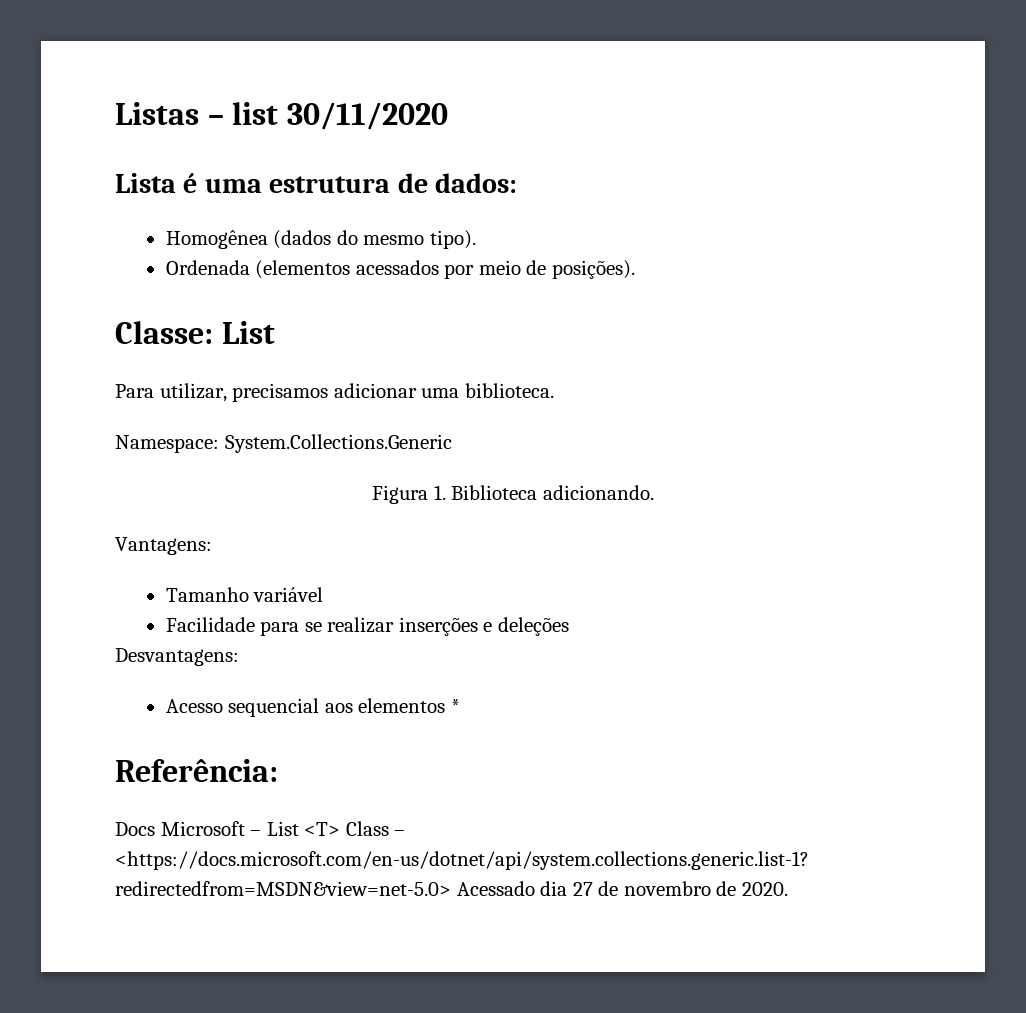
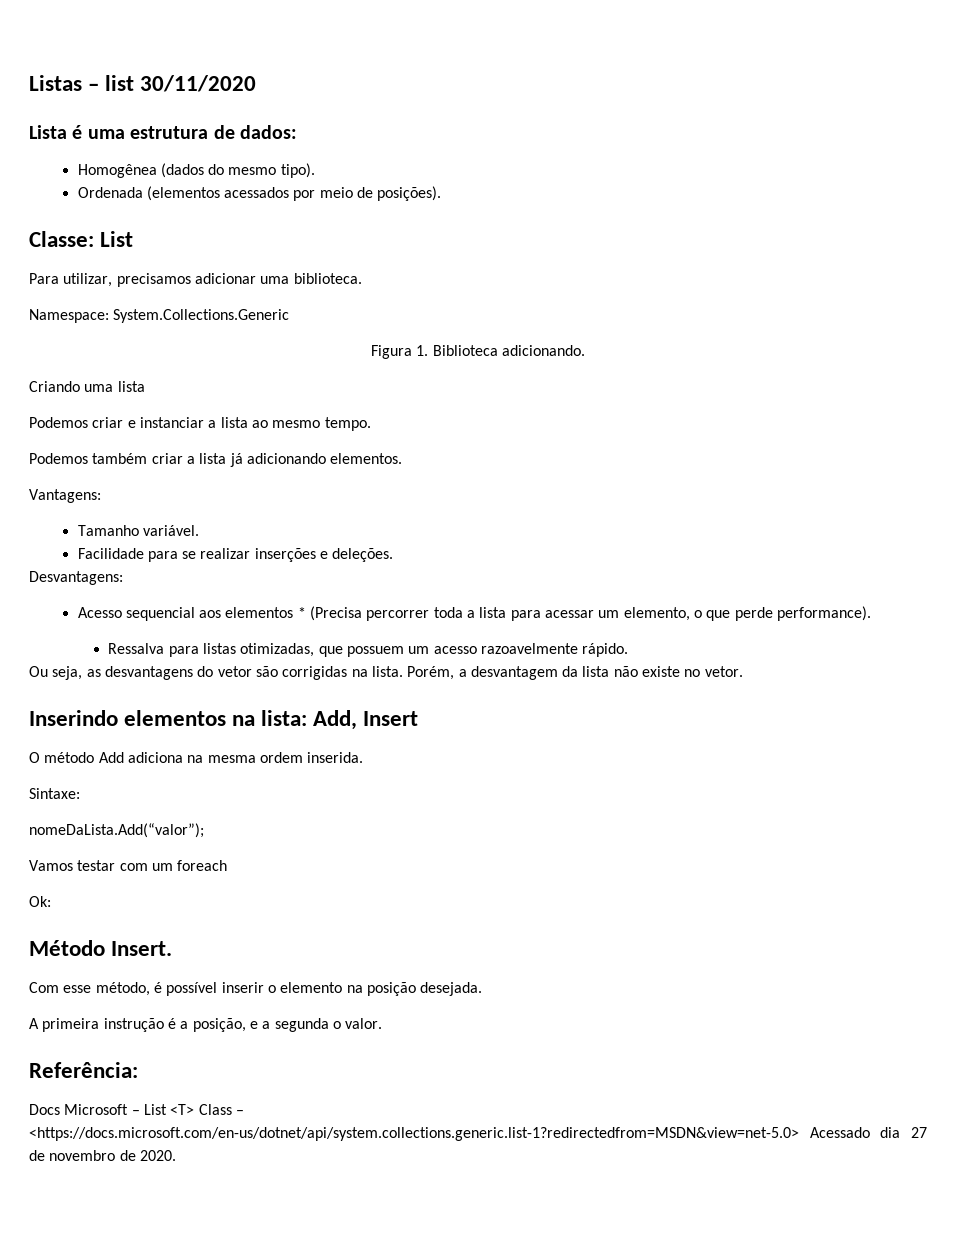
(654, 492) none -> [29,381,145,392] [29,417,371,431] [29,453,403,467] // Criando uma lista // Podemos criar e instanciar a lista ao mesmo tempo. // Podemos também criar a lista já adicionando elementos.
[253,587,324,602] variável -> [142,525,199,536] variável.
[497,617,569,636] deleções -> [332,548,394,562] deleções.
(460, 706) none -> [310,606,871,621] [108,643,629,657] [29,666,743,680] [29,710,419,730] [29,752,364,763] [29,788,80,799] [29,823,204,838] [29,860,228,871] [29,896,51,907] [29,940,173,956] [29,982,483,996] [29,1018,383,1032] (Precisa percorrer toda a lista para acessar um elemento, o que perde performance). // Ressalva para listas otimizadas, que possuem um acesso razoavelmente rápido. // Ou seja, as desvantagens do vetor são corrigidas na lista. Porém, a desvantagem da lista não existe no vetor. // Inserindo elementos na lista: Add, Insert // O método Add adiciona na mesma ordem inserida. // Sintaxe: // nomeDaLista.Add(“valor”); // Vamos testar com um foreach // Ok: // Método Insert. // Com esse método, é possível inserir o elemento na posição desejada. // A primeira instrução é a posição, e a segunda o valor.

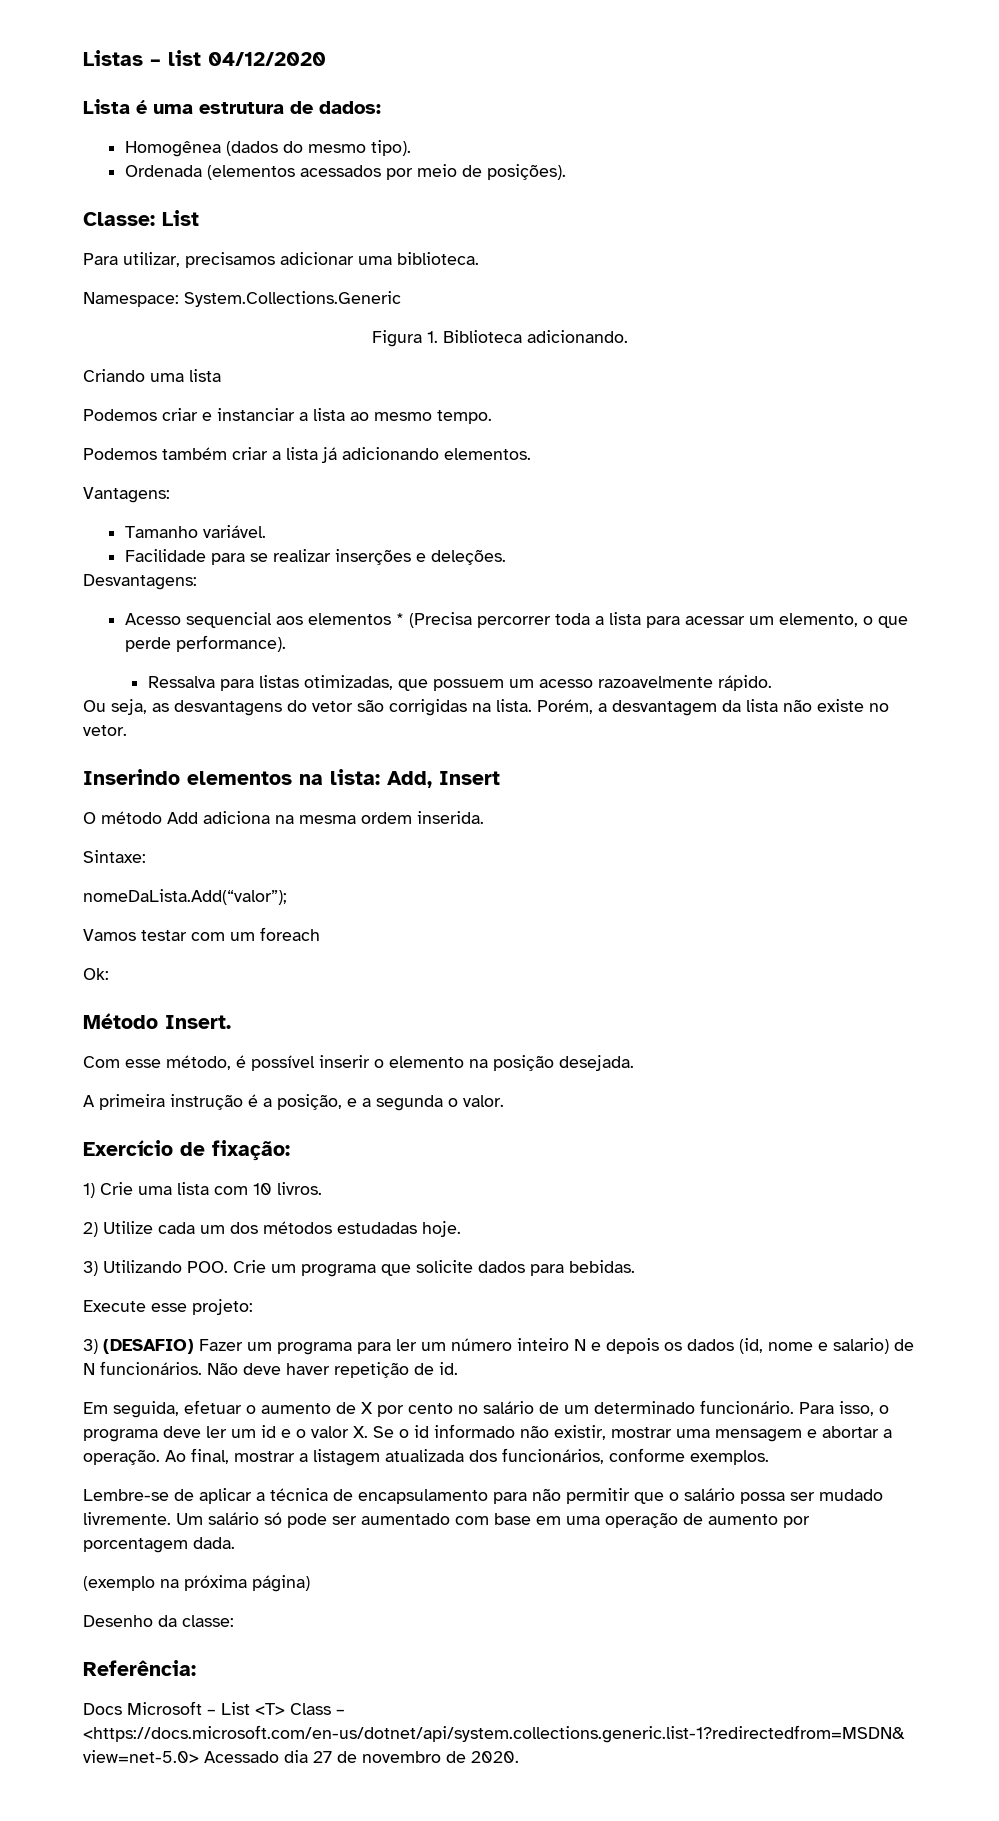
[140,75,257,92] 30/11/2020 -> [208,52,326,66] 04/12/2020
(383, 1023) none -> [83,1140,290,1161] [83,1182,322,1198] [83,1221,461,1237] [83,1260,635,1277] [83,1299,253,1315] [83,1338,914,1355] [83,1361,458,1378] [83,1400,889,1418] [83,1424,892,1442] [83,1448,769,1466] [83,1488,883,1504] [83,1512,810,1528] [83,1537,235,1553] [83,1575,310,1592] [83,1615,234,1627] // Exercício de fixação: // 1) Crie uma lista com 10 livros. // 2) Utilize cada um dos métodos estudadas hoje. // 3) Utilizando POO. Crie um programa que solicite dados para bebidas. // Execute esse projeto: // 3) (DESAFIO) Fazer um programa para ler um número inteiro N e depois os dados (id, nome e salario) de N funcionários. Não deve haver repetição de id. // Em seguida, efetuar o aumento de X por cento no salário de um determinado funcionário. Para isso, o programa deve ler um id e o valor X. Se o id informado não existir, mostrar uma mensagem e abortar a operação. Ao final, mostrar a listagem atualizada dos funcionários, conforme exemplos. // Lembre-se de aplicar a técnica de encapsulamento para não permitir que o salário possa ser mudado livremente. Um salário só pode ser aumentado com base em uma operação de aumento por porcentagem dada. // (exemplo na próxima página) // Desenho da classe:

